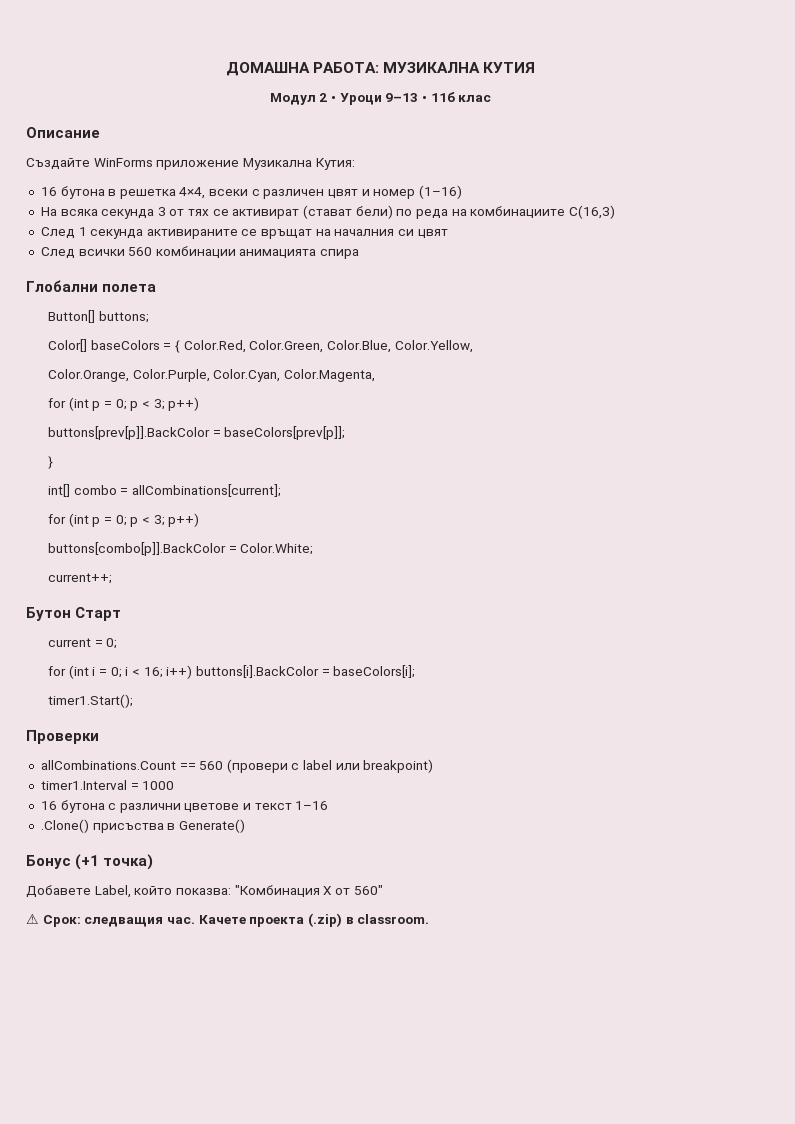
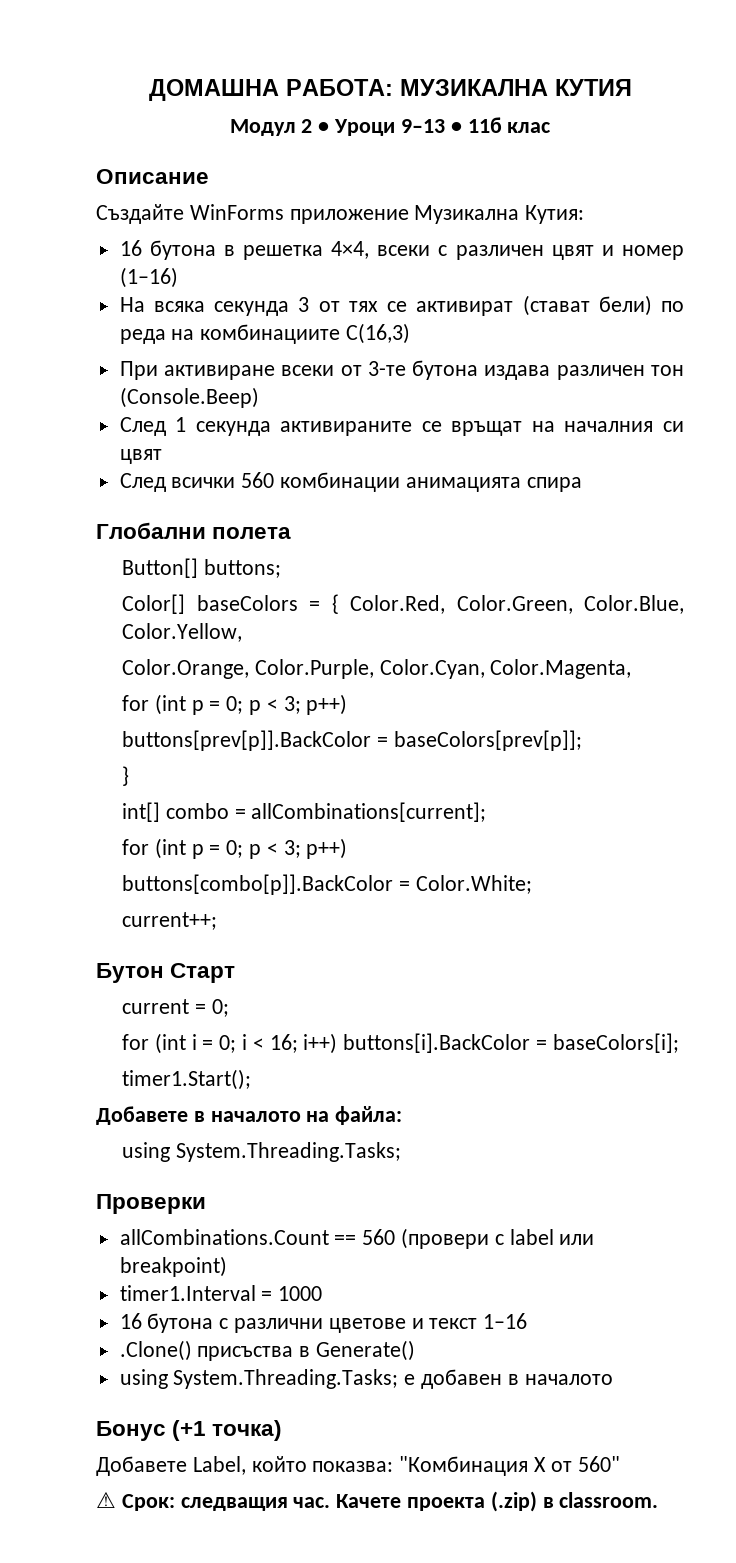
(615, 212) none -> [119,360,684,380] [119,387,259,408] // При активиране всеки от 3-те бутона издава различен тон (Console.Beep)
(134, 701) none -> [96,1106,403,1125] [122,1142,401,1162] // Добавете в началото на файла: // using System.Threading.Tasks;
(245, 826) none -> [119,1369,613,1389] // using System.Threading.Tasks; е добавен в началото

